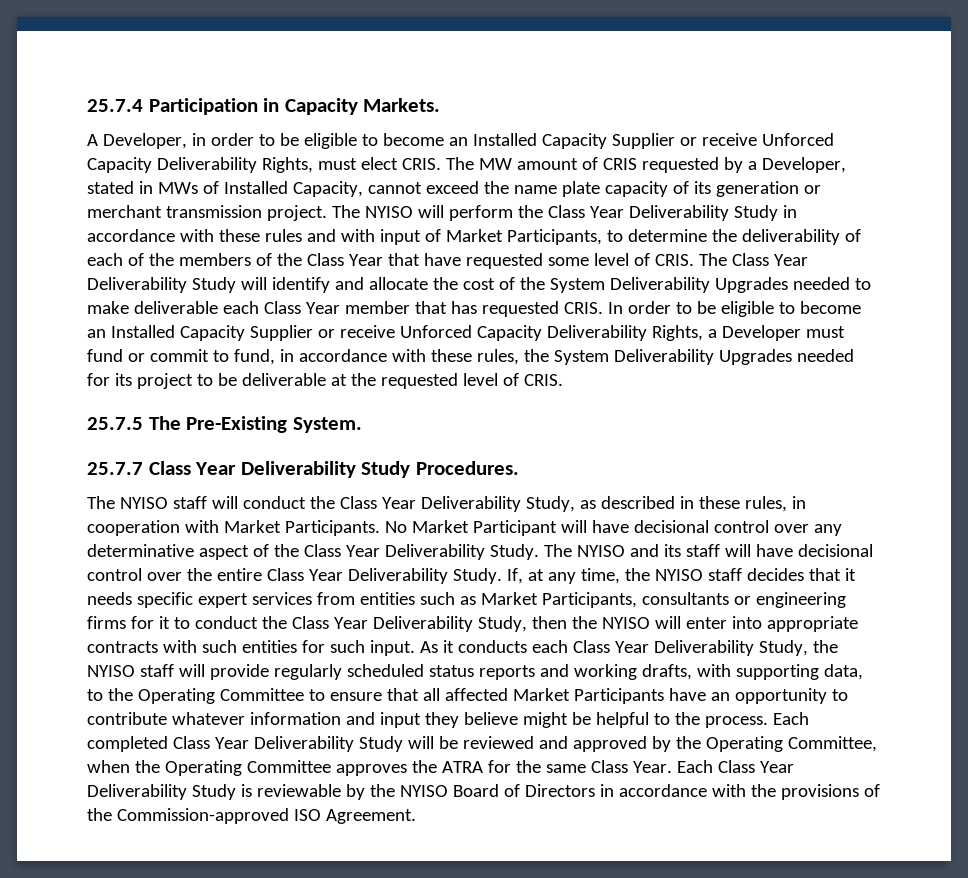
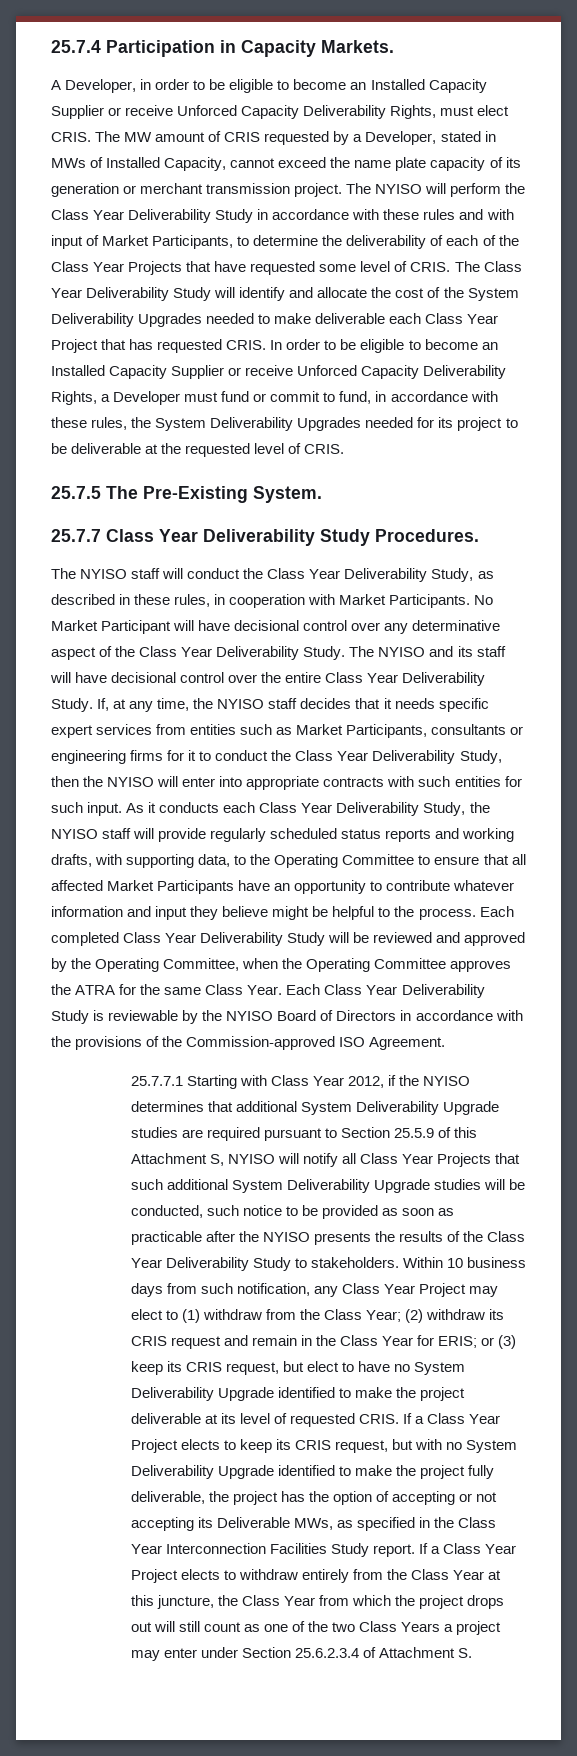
[178,253,383,266] members of the Class Year -> [51,261,183,275] Class Year Projects
[344,301,410,314] member -> [51,339,98,353] Project
(416, 816) none -> [130,1075,470,1089] [130,1101,499,1115] [130,1127,477,1141] [130,1153,521,1167] [130,1179,525,1193] [130,1205,454,1219] [130,1231,526,1245] [130,1257,526,1271] [130,1283,498,1297] [130,1309,505,1323] [130,1335,517,1349] [130,1361,466,1375] [130,1387,465,1401] [130,1413,501,1427] [130,1439,518,1453] [130,1465,494,1479] [130,1491,498,1505] [130,1517,496,1531] [130,1543,516,1557] [130,1569,502,1583] [130,1595,505,1609] [130,1621,502,1635] [130,1647,472,1661] // 25.7.7.1 Starting with Class Year 2012, if the NYISO determines that additional System Deliverability Upgrade studies are required pursuant to Section 25.5.9 of this Attachment S, NYISO will notify all Class Year Projects that such additional System Deliverability Upgrade studies will be conducted, such notice to be provided as soon as practicable after the NYISO presents the results of the Class Year Deliverability Study to stakeholders. Within 10 business days from such notification, any Class Year Project may elect to (1) withdraw from the Class Year; (2) withdraw its CRIS request and remain in the Class Year for ERIS; or (3) keep its CRIS request, but elect to have no System Deliverability Upgrade identified to make the project deliverable at its level of requested CRIS. If a Class Year Project elects to keep its CRIS request, but with no System Deliverability Upgrade identified to make the project fully deliverable, the project has the option of accepting or not accepting its Deliverable MWs, as specified in the Class Year Interconnection Facilities Study report. If a Class Year Project elects to withdraw entirely from the Class Year at this juncture, the Class Year from which the project drops out will still count as one of the two Class Years a project may enter under Section 25.6.2.3.4 of Attachment S.

